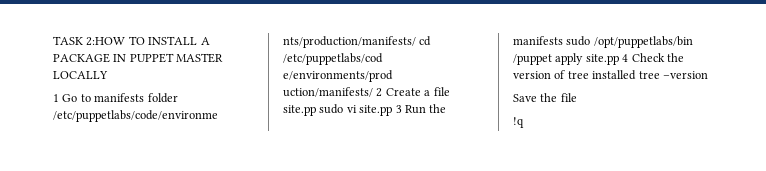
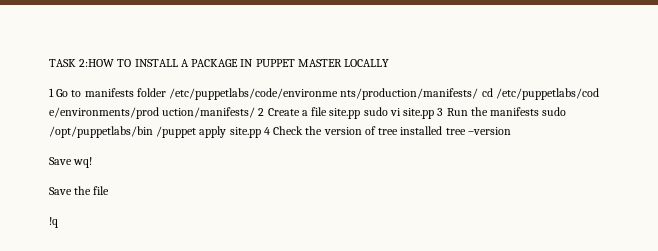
(708, 75) none -> [49,157,93,168] // Save wq!

